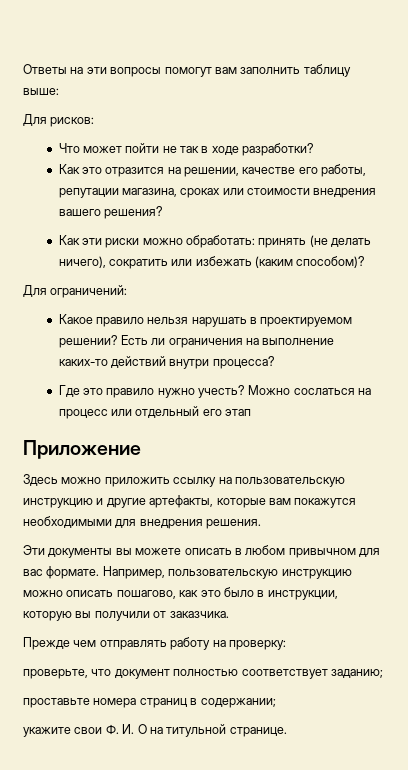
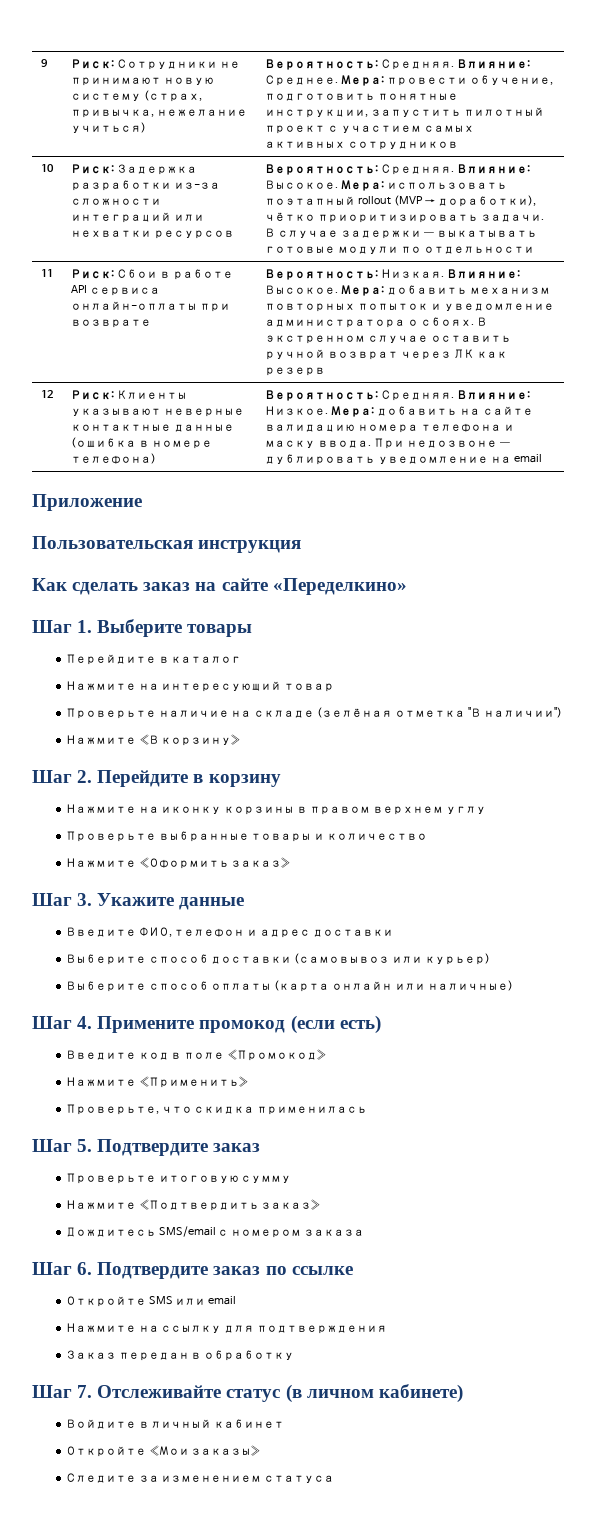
[23,64,351,77] [23,88,59,95] [23,114,95,127] [58,143,315,156] [58,164,367,177] [58,188,377,198] [58,206,163,219] [58,235,372,248] [58,256,366,269] [23,285,128,298] [58,314,353,327] [58,335,335,348] [58,356,275,369] [58,385,372,398] [58,406,252,419] [23,440,141,459] [23,474,345,487] [23,495,357,508] [23,516,262,529] [23,545,380,558] [23,566,352,579] [23,587,338,600] [23,611,229,621] [23,637,286,650] [23,669,383,679] [23,698,276,708] [23,724,287,737] Ответы на эти вопросы помогут вам заполнить таблицу выше: // Для рисков: // Что может пойти не так в ходе разработки? // Как это отразится на решении, качестве его работы, репутации магазина, сроках или стоимости внедрения вашего решения? // Как эти риски можно обработать: принять (не делать ничего), сократить или избежать (каким способом)? // Для ограничений: // Какое правило нельзя нарушать в проектируемом решении? Есть ли ограничения на выполнение каких-то действий внутри процесса? // Где это правило нужно учесть? Можно сослаться на процесс или отдельный его этап // Приложение // Здесь можно приложить ссылку на пользовательскую инструкцию и другие артефакты, которые вам покажутся необходимыми для внедрения решения. // Эти документы вы можете описать в любом привычном для вас формате. Например, пользовательскую инструкцию можно описать пошагово, как это было в инструкции, которую вы получили от заказчика. // Прежде чем отправлять работу на проверку: // проверьте, что документ полностью соответствует заданию; // проставьте номера страниц в содержании; // укажите свои Ф. И. О на титульной странице. -> [40,59,48,67] [70,59,240,70] [70,77,214,86] [70,90,202,102] [70,109,247,118] [70,122,146,133] [264,59,530,70] [264,75,553,86] [264,93,458,101] [264,107,544,118] [264,125,474,134] [264,141,458,150] [40,164,54,172] [70,164,197,175] [70,180,220,191] [70,198,161,205] [70,212,204,223] [70,230,234,239] [264,164,530,175] [264,180,507,191] [264,195,536,207] [264,212,544,223] [264,228,537,239] [264,246,534,254] [40,269,53,277] [70,269,233,280] [70,285,160,296] [70,301,230,312] [70,319,151,328] [264,269,520,280] [264,285,550,296] [264,303,554,312] [264,317,487,328] [264,335,511,344] [264,349,507,360] [264,367,325,376] [40,390,53,398] [70,390,187,400] [70,408,244,417] [70,424,234,432] [70,437,212,449] [70,453,156,464] [264,390,530,401] [264,406,533,417] [264,423,514,433] [264,438,510,449] [264,454,542,465] [32,494,142,511] [32,536,302,553] [32,578,407,595] [32,619,253,637] [65,654,242,665] [65,681,335,692] [65,707,563,719] [65,734,242,746] [32,770,281,787] [65,804,487,815] [65,831,428,842] [65,857,292,869] [32,893,245,910] [65,927,394,938] [65,953,491,965] [65,980,514,992] [32,1015,381,1034] [65,1049,328,1061] [65,1076,249,1088] [65,1104,368,1115] [32,1139,261,1156] [65,1173,292,1184] [65,1199,322,1211] [65,1226,365,1238] [32,1262,353,1279] [65,1296,237,1307] [65,1323,388,1334] [65,1350,295,1361] [32,1384,463,1403] [65,1419,285,1429] [65,1445,262,1457] [65,1473,335,1483] 9 | Риск: Сотрудники не принимают новую систему (страх, привычка, нежелание учиться) | Вероятность: Средняя. Влияние: Среднее. Мера: провести обучение, подготовить понятные инструкции, запустить пилотный проект с участием самых активных сотрудников // 10 | Риск: Задержка разработки из-за сложности интеграций или нехватки ресурсов | Вероятность: Средняя. Влияние: Высокое. Мера: использовать поэтапный rollout (MVP → доработки), чётко приоритизировать задачи. В случае задержки — выкатывать готовые модули по отдельности // 11 | Риск: Сбои в работе API сервиса онлайн-оплаты при возврате | Вероятность: Низкая. Влияние: Высокое. Мера: добавить механизм повторных попыток и уведомление администратора о сбоях. В экстренном случае оставить ручной возврат через ЛК как резерв // 12 | Риск: Клиенты указывают неверные контактные данные (ошибка в номере телефона) | Вероятность: Средняя. Влияние: Низкое. Мера: добавить на сайте валидацию номера телефона и маску ввода. При недозвоне — дублировать уведомление на email // Приложение // Пользовательская инструкция // Как сделать заказ на сайте «Переделкино» // Шаг 1. Выберите товары // Перейдите в каталог // Нажмите на интересующий товар // Проверьте наличие на складе (зелёная отметка "В наличии") // Нажмите «В корзину» // Шаг 2. Перейдите в корзину // Нажмите на иконку корзины в правом верхнем углу // Проверьте выбранные товары и количество // Нажмите «Оформить заказ» // Шаг 3. Укажите данные // Введите ФИО, телефон и адрес доставки // Выберите способ доставки (самовывоз или курьер) // Выберите способ оплаты (карта онлайн или наличные) // Шаг 4. Примените промокод (если есть) // Введите код в поле «Промокод» // Нажмите «Применить» // Проверьте, что скидка применилась // Шаг 5. Подтвердите заказ // Проверьте итоговую сумму // Нажмите «Подтвердить заказ» // Дождитесь SMS/email с номером заказа // Шаг 6. Подтвердите заказ по ссылке // Откройте SMS или email // Нажмите на ссылку для подтверждения // Заказ передан в обработку // Шаг 7. Отслеживайте статус (в личном кабинете) // Войдите в личный кабинет // Откройте «Мои заказы» // Следите за изменением статуса

